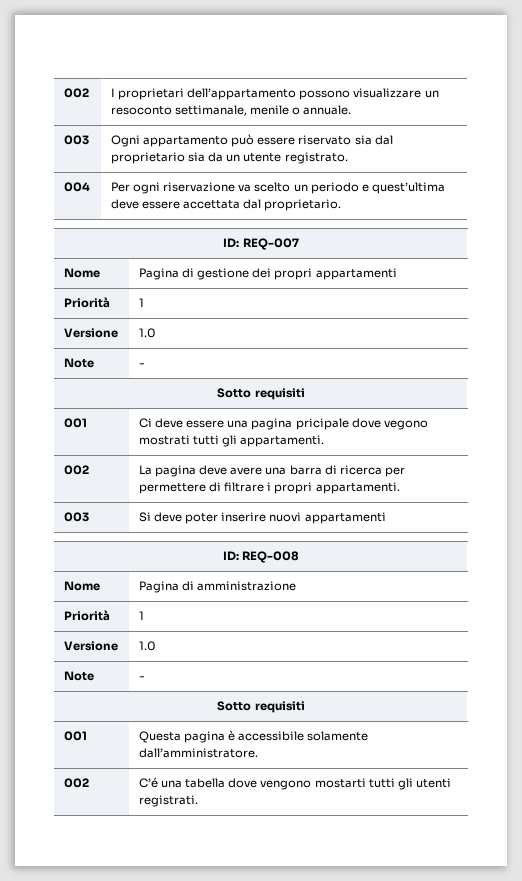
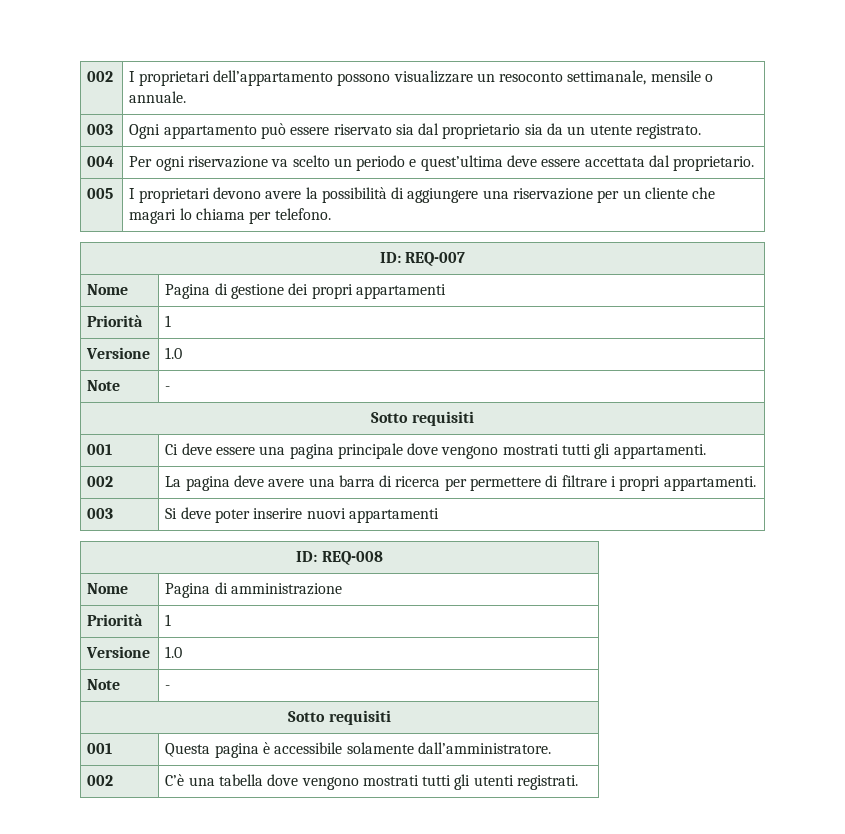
[250,105,290,115] menile -> [650,70,701,82] mensile
(342, 205) none -> [87,188,114,199] [129,187,716,203] [129,208,331,224] // 005 | I proprietari devono avere la possibilità di aggiungere una riservazione per un cliente che magari lo chiama per telefono.
[295,418,428,430] pricipale dove vegono -> [337,443,499,459] principale dove vengono
[139,777,159,788] C’é -> [165,774,185,786] C’è
[314,778,366,788] mostarti -> [362,775,419,786] mostrati

